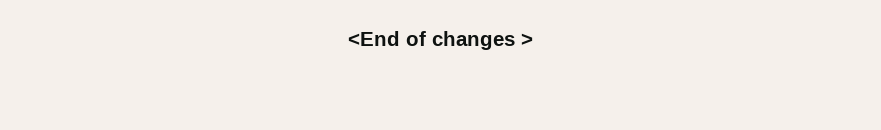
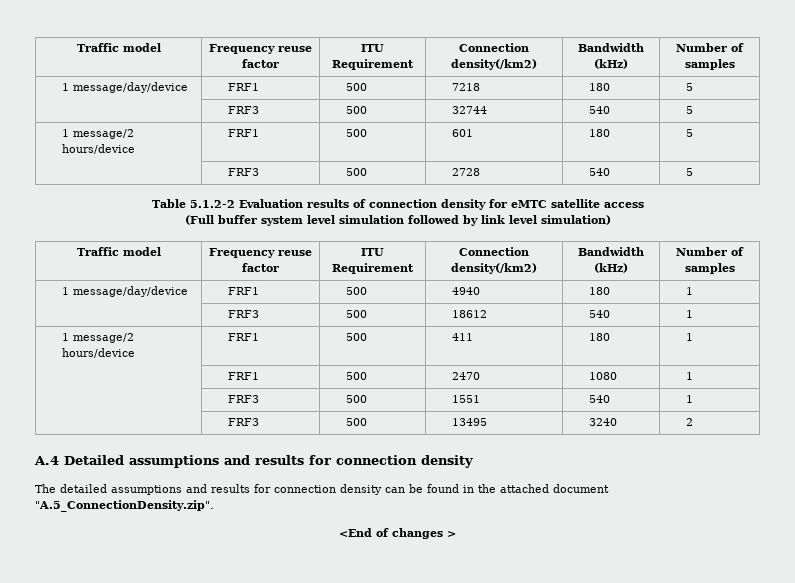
(348, 38) none -> [76,43,161,52] [209,44,312,54] [242,59,279,68] [361,44,384,52] [332,59,414,70] [458,43,529,52] [450,59,537,70] [578,43,644,52] [594,59,628,69] [676,43,744,52] [684,59,735,70] [62,82,189,93] [228,83,260,91] [346,83,368,91] [452,83,481,91] [589,83,611,91] [686,83,694,91] [228,106,260,114] [346,106,368,114] [452,106,488,114] [589,106,611,114] [686,106,694,114] [62,129,135,139] [62,144,136,154] [228,129,260,137] [346,129,368,137] [452,129,474,137] [589,129,611,137] [686,129,694,137] [228,168,260,176] [346,168,368,176] [452,168,481,176] [589,168,611,176] [686,168,694,176] [151,199,644,210] [184,215,611,226] [76,247,161,256] [209,248,312,258] [242,263,279,272] [361,248,384,256] [332,263,414,274] [458,247,529,256] [450,263,537,274] [578,247,644,256] [594,263,628,273] [676,247,744,256] [684,263,735,274] [62,286,189,297] [228,287,260,295] [346,287,368,295] [452,287,481,295] [589,287,611,295] [686,287,694,295] [228,310,260,318] [346,310,368,318] [452,310,488,318] [589,310,611,318] [686,310,694,318] [62,333,135,343] [62,348,136,358] [228,333,260,341] [346,333,368,341] [452,333,474,341] [589,333,611,341] [686,333,694,341] [228,372,260,380] [346,372,368,380] [452,372,481,380] [589,372,618,380] [686,372,694,380] [228,395,260,403] [346,395,368,403] [452,395,481,403] [589,395,611,403] [686,395,694,403] [228,418,260,426] [346,418,368,426] [452,418,488,426] [589,418,618,426] [686,418,694,426] [34,455,473,468] [35,484,609,495] [35,500,214,512] Traffic model | Frequency reuse factor | ITU Requirement | Connection density(/km2) | Bandwidth (kHz) | Number of samples // 1 message/day/device | FRF1 | 500 | 7218 | 180 | 5 // | FRF3 | 500 | 32744 | 540 | 5 // 1 message/2 hours/device | FRF1 | 500 | 601 | 180 | 5 // | FRF3 | 500 | 2728 | 540 | 5 // Table 5.1.2-2 Evaluation results of connection density for eMTC satellite access // (Full buffer system level simulation followed by link level simulation) // Traffic model | Frequency reuse factor | ITU Requirement | Connection density(/km2) | Bandwidth (kHz) | Number of samples // 1 message/day/device | FRF1 | 500 | 4940 | 180 | 1 // | FRF3 | 500 | 18612 | 540 | 1 // 1 message/2 hours/device | FRF1 | 500 | 411 | 180 | 1 // | FRF1 | 500 | 2470 | 1080 | 1 // | FRF3 | 500 | 1551 | 540 | 1 // | FRF3 | 500 | 13495 | 3240 | 2 // A.4 Detailed assumptions and results for connection density // The detailed assumptions and results for connection density can be found in the attached document "A.5_ConnectionDensity.zip". //

